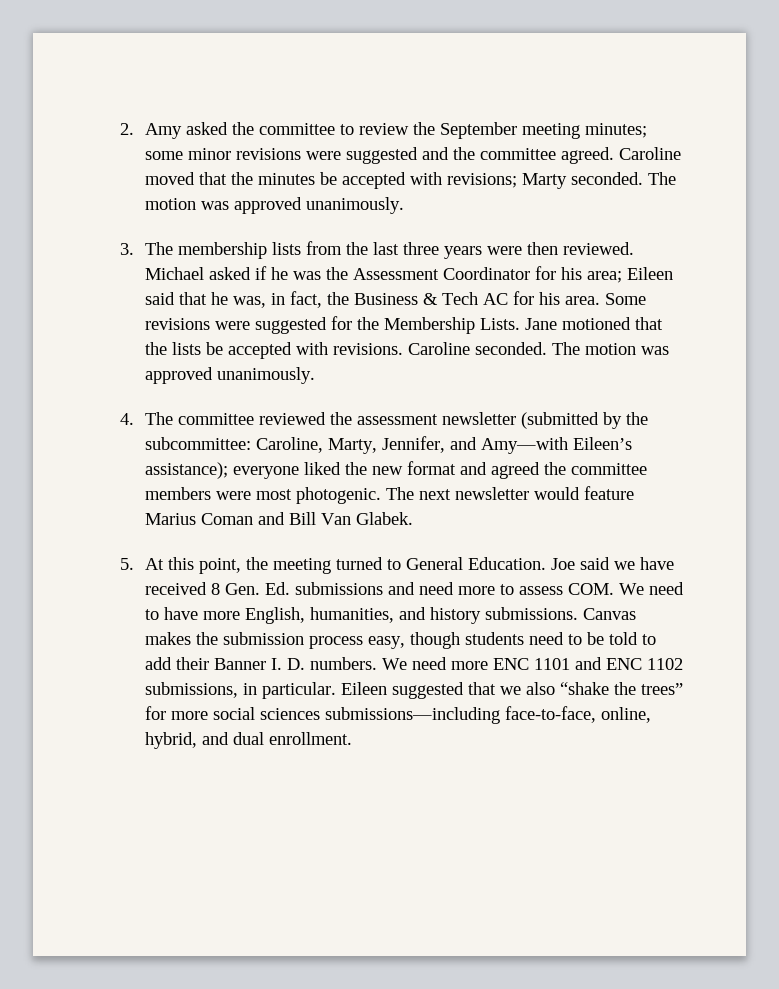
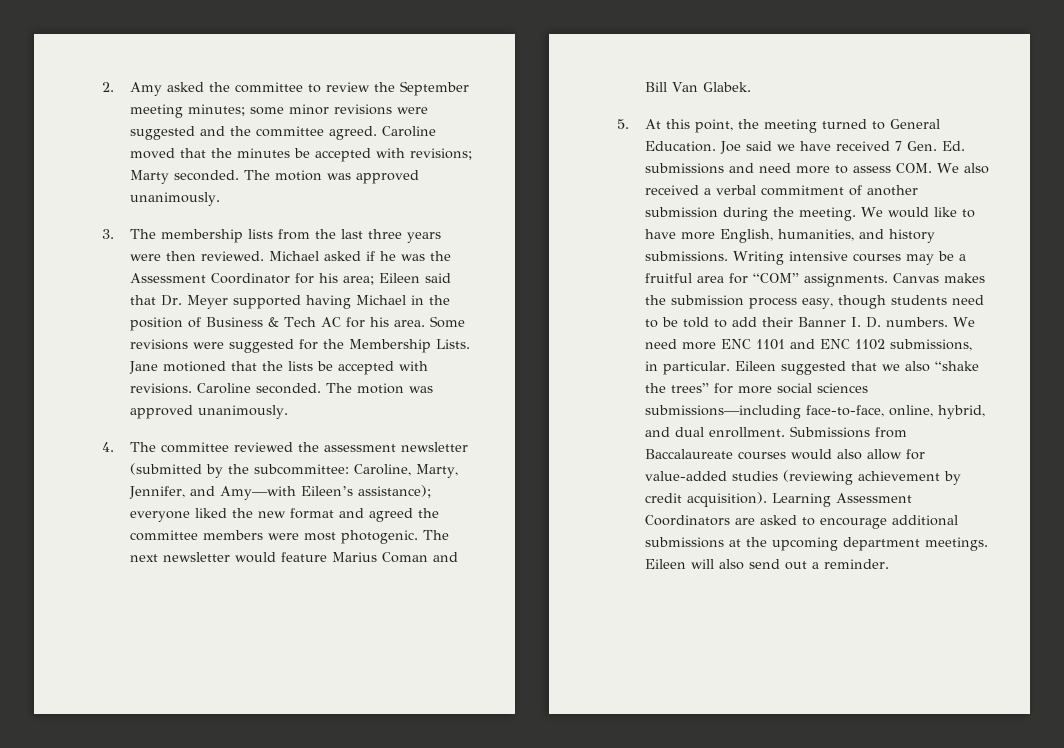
[211,291,350,308] he was, in fact, the -> [161,295,451,309] [130,317,202,331] Dr. Meyer supported having Michael in the position of
[211,583,221,595] 8 -> [895,141,903,151] 7
[649,582,685,595] need -> [964,163,990,174] [645,185,919,196] [645,207,958,221] also received a verbal commitment of another submission during the meeting. We would like
(579, 613) none -> [733,251,967,265] [645,273,889,287] Writing intensive courses may be a fruitful area for “COM” assignments.
(353, 738) none -> [790,426,908,438] [645,449,926,460] [645,470,962,485] [645,492,913,507] [645,515,959,529] [645,537,989,551] [645,559,890,570] Submissions from Baccalaureate courses would also allow for value-added studies (reviewing achievement by credit acquisition). Learning Assessment Coordinators are asked to encourage additional submissions at the upcoming department meetings. Eileen will also send out a reminder.

